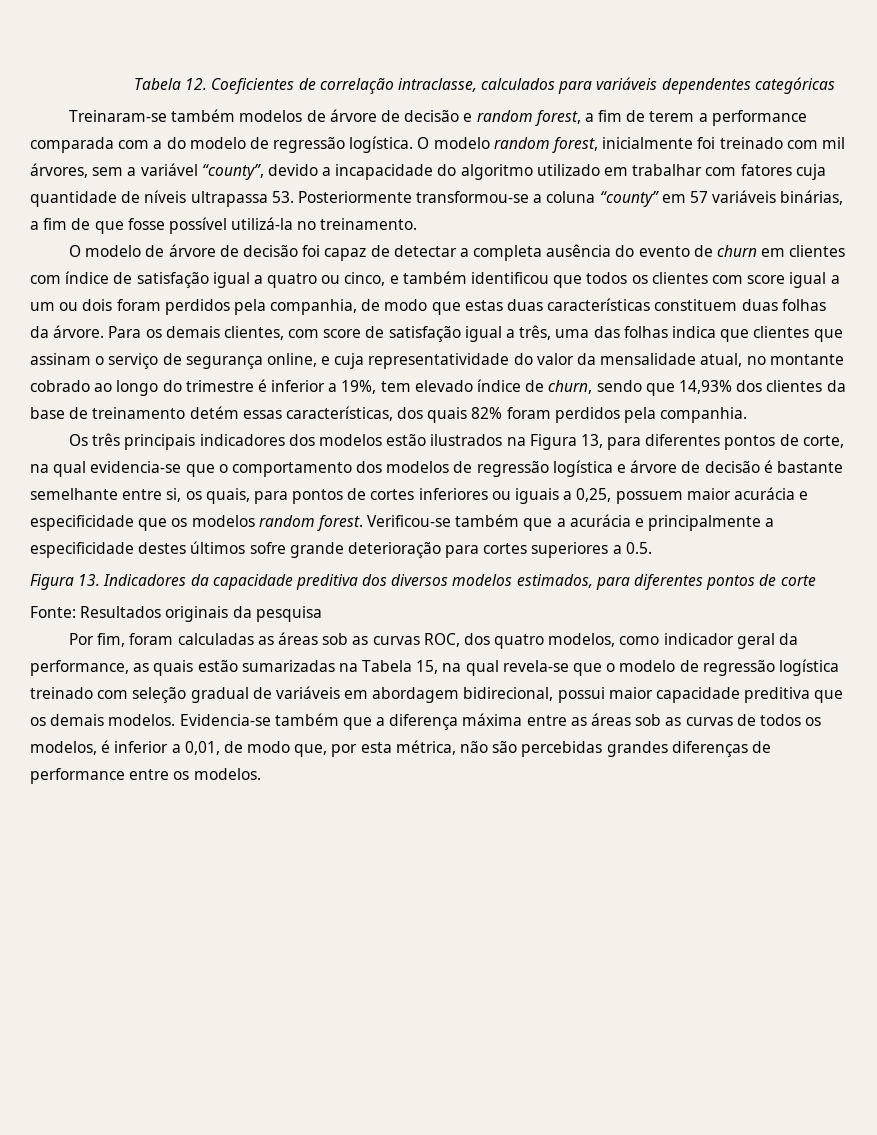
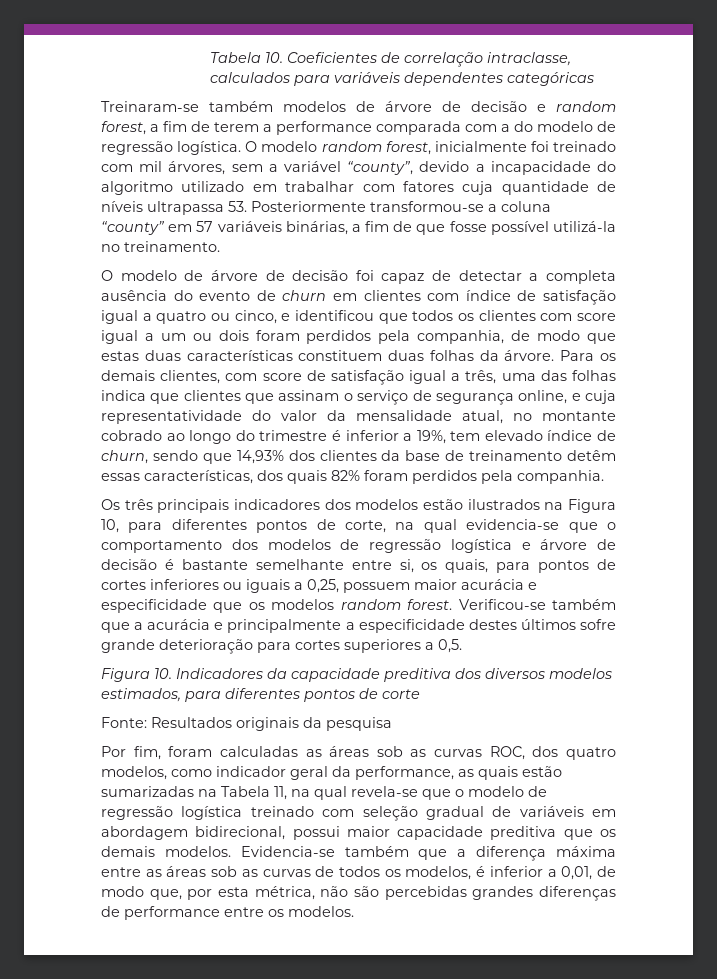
[133,78,208,90] Tabela 12. -> [209,52,283,63] Tabela 10.
[402,271,467,284] também -> (291, 317) none
[189,406,239,419] detém -> [566,450,616,461] detêm
[580,434,603,448] 13, -> [101,519,119,533] 10,
[625,542,652,554] [30,574,101,590] 0.5. // Figura 13. -> [438,639,462,653] [101,668,172,682] 0,5. // Figura 10.
[416,660,439,674] 15, -> [274,786,287,800] 11,

